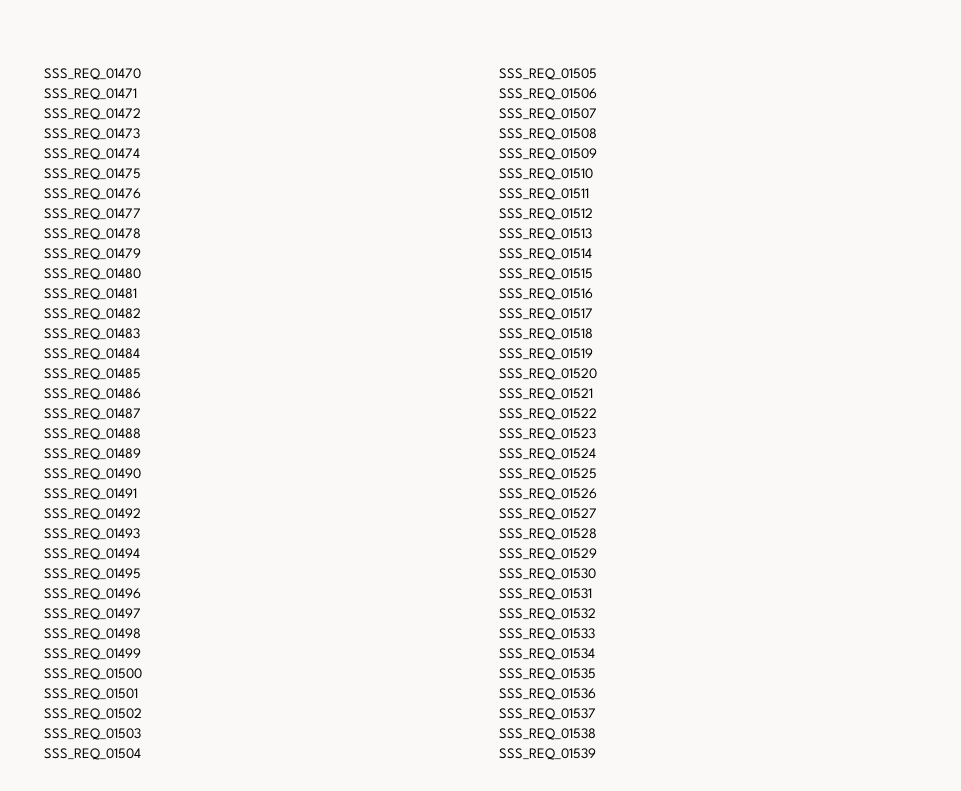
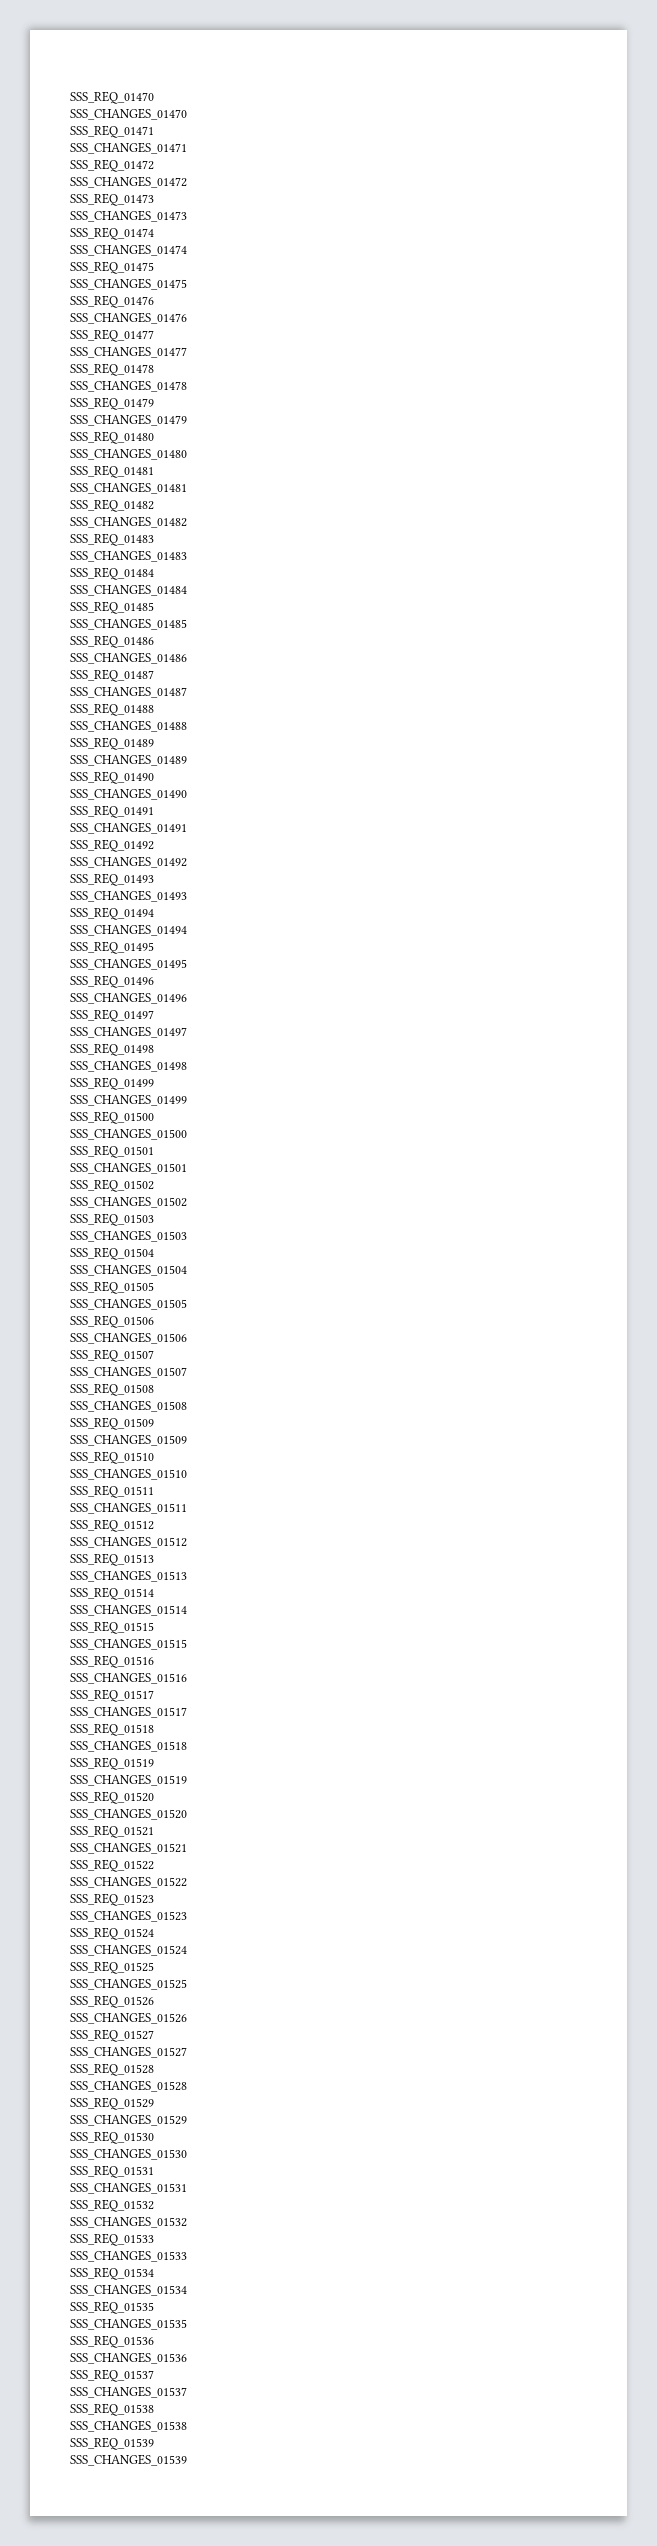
(141, 74) none -> [70,108,187,120] // SSS_CHANGES_01470
(137, 94) none -> [70,142,187,154] // SSS_CHANGES_01471
(141, 114) none -> [70,176,187,188] // SSS_CHANGES_01472
(140, 134) none -> [70,210,187,222] // SSS_CHANGES_01473
(140, 154) none -> [70,244,187,256] // SSS_CHANGES_01474
(141, 174) none -> [70,278,187,290] // SSS_CHANGES_01475
(141, 194) none -> [70,312,187,324] // SSS_CHANGES_01476
(141, 214) none -> [70,346,187,358] // SSS_CHANGES_01477
(141, 234) none -> [70,380,187,392] // SSS_CHANGES_01478
(141, 254) none -> [70,414,187,426] // SSS_CHANGES_01479
(141, 274) none -> [70,448,187,460] // SSS_CHANGES_01480
(137, 294) none -> [70,482,187,494] // SSS_CHANGES_01481
(141, 314) none -> [70,516,187,528] // SSS_CHANGES_01482
(140, 334) none -> [70,550,187,562] // SSS_CHANGES_01483
(140, 354) none -> [70,584,187,596] // SSS_CHANGES_01484
(141, 374) none -> [70,618,187,630] // SSS_CHANGES_01485
(141, 394) none -> [70,652,187,664] // SSS_CHANGES_01486
(141, 414) none -> [70,686,187,698] // SSS_CHANGES_01487
(141, 434) none -> [70,720,187,732] // SSS_CHANGES_01488
(141, 454) none -> [70,754,187,766] // SSS_CHANGES_01489
(141, 474) none -> [70,788,187,800] // SSS_CHANGES_01490
(137, 494) none -> [70,822,187,834] // SSS_CHANGES_01491
(141, 514) none -> [70,856,187,868] // SSS_CHANGES_01492
(140, 534) none -> [70,890,187,902] // SSS_CHANGES_01493
(140, 554) none -> [70,924,187,936] // SSS_CHANGES_01494
(141, 574) none -> [70,958,187,970] // SSS_CHANGES_01495
(141, 594) none -> [70,992,187,1004] // SSS_CHANGES_01496
(141, 614) none -> [70,1026,187,1038] // SSS_CHANGES_01497
(141, 634) none -> [70,1060,187,1072] // SSS_CHANGES_01498
(141, 654) none -> [70,1094,187,1106] // SSS_CHANGES_01499
(142, 674) none -> [70,1128,187,1140] // SSS_CHANGES_01500
(138, 694) none -> [70,1162,187,1174] // SSS_CHANGES_01501
(142, 714) none -> [70,1196,187,1208] // SSS_CHANGES_01502
(141, 734) none -> [70,1230,187,1242] // SSS_CHANGES_01503
(141, 754) none -> [70,1264,187,1276] // SSS_CHANGES_01504
(597, 74) none -> [70,1298,187,1310] // SSS_CHANGES_01505
(597, 94) none -> [70,1332,187,1344] // SSS_CHANGES_01506
(597, 114) none -> [70,1366,187,1378] // SSS_CHANGES_01507
(597, 134) none -> [70,1400,187,1412] // SSS_CHANGES_01508
(597, 154) none -> [70,1434,187,1446] // SSS_CHANGES_01509
(593, 174) none -> [70,1468,187,1480] // SSS_CHANGES_01510
(589, 194) none -> [70,1502,187,1514] // SSS_CHANGES_01511
(593, 214) none -> [70,1536,187,1548] // SSS_CHANGES_01512
(592, 234) none -> [70,1570,187,1582] // SSS_CHANGES_01513
(592, 254) none -> [70,1604,187,1616] // SSS_CHANGES_01514
(593, 274) none -> [70,1638,187,1650] // SSS_CHANGES_01515
(593, 294) none -> [70,1672,187,1684] // SSS_CHANGES_01516
(593, 314) none -> [70,1706,187,1718] // SSS_CHANGES_01517
(593, 334) none -> [70,1740,187,1752] // SSS_CHANGES_01518
(593, 354) none -> [70,1774,187,1786] // SSS_CHANGES_01519
(597, 374) none -> [70,1808,187,1820] // SSS_CHANGES_01520
(593, 394) none -> [70,1842,187,1854] // SSS_CHANGES_01521
(597, 414) none -> [70,1876,187,1888] // SSS_CHANGES_01522
(596, 434) none -> [70,1910,187,1922] // SSS_CHANGES_01523
(596, 454) none -> [70,1944,187,1956] // SSS_CHANGES_01524
(597, 474) none -> [70,1978,187,1990] // SSS_CHANGES_01525
(597, 494) none -> [70,2012,187,2024] // SSS_CHANGES_01526
(597, 514) none -> [70,2046,187,2058] // SSS_CHANGES_01527
(597, 534) none -> [70,2080,187,2092] // SSS_CHANGES_01528
(597, 554) none -> [70,2114,187,2126] // SSS_CHANGES_01529
(596, 574) none -> [70,2148,187,2160] // SSS_CHANGES_01530
(592, 594) none -> [70,2182,187,2194] // SSS_CHANGES_01531
(596, 614) none -> [70,2216,187,2228] // SSS_CHANGES_01532
(595, 634) none -> [70,2250,187,2262] // SSS_CHANGES_01533
(595, 654) none -> [70,2284,187,2296] // SSS_CHANGES_01534
(596, 674) none -> [70,2318,187,2330] // SSS_CHANGES_01535
(596, 694) none -> [70,2352,187,2364] // SSS_CHANGES_01536
(596, 714) none -> [70,2386,187,2398] // SSS_CHANGES_01537
(596, 734) none -> [70,2420,187,2432] // SSS_CHANGES_01538
(596, 754) none -> [70,2454,187,2466] // SSS_CHANGES_01539

